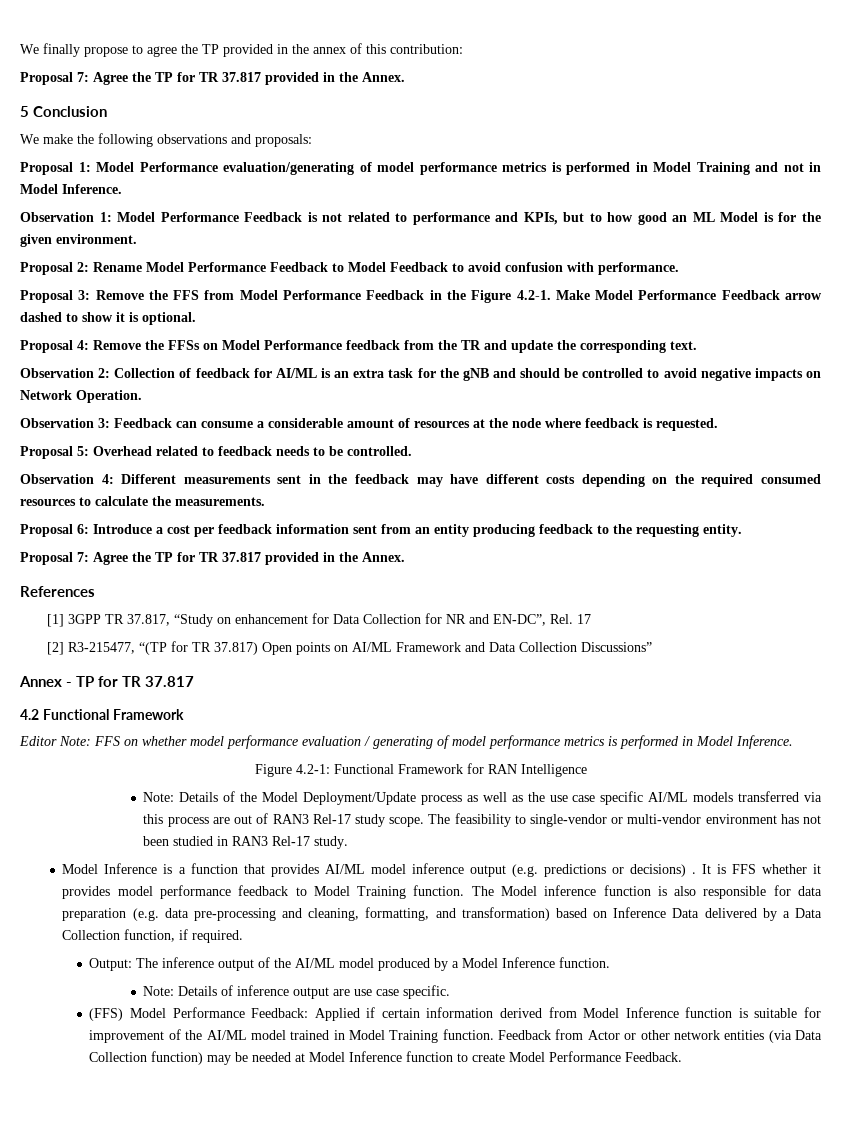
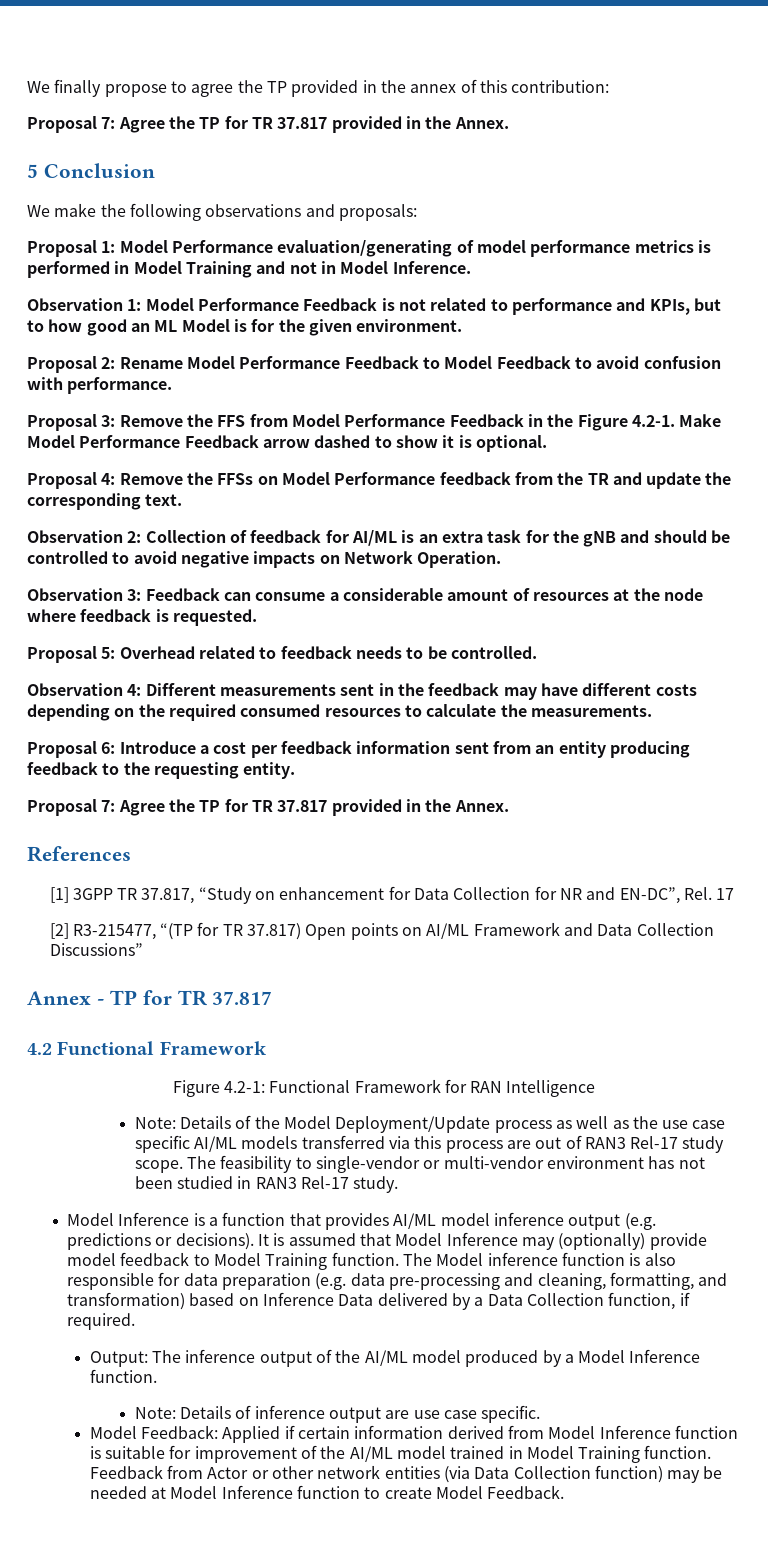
[19,735,793,749] // Editor Note: FFS on whether model performance evaluation / generating of model performance metrics is performed in Model Inference. -> (267, 1048) none
[629,864,821,877] [62,885,231,899] decisions) . It is FFS whether it provides model performance -> [175,1232,707,1250] [67,1253,117,1266] decisions). It is assumed that Model Inference may (optionally) provide model
[89,1007,245,1021] (FFS) Model Performance -> [89,1426,137,1439] Model
[549,1051,622,1062] Performance -> (483, 1492) none

